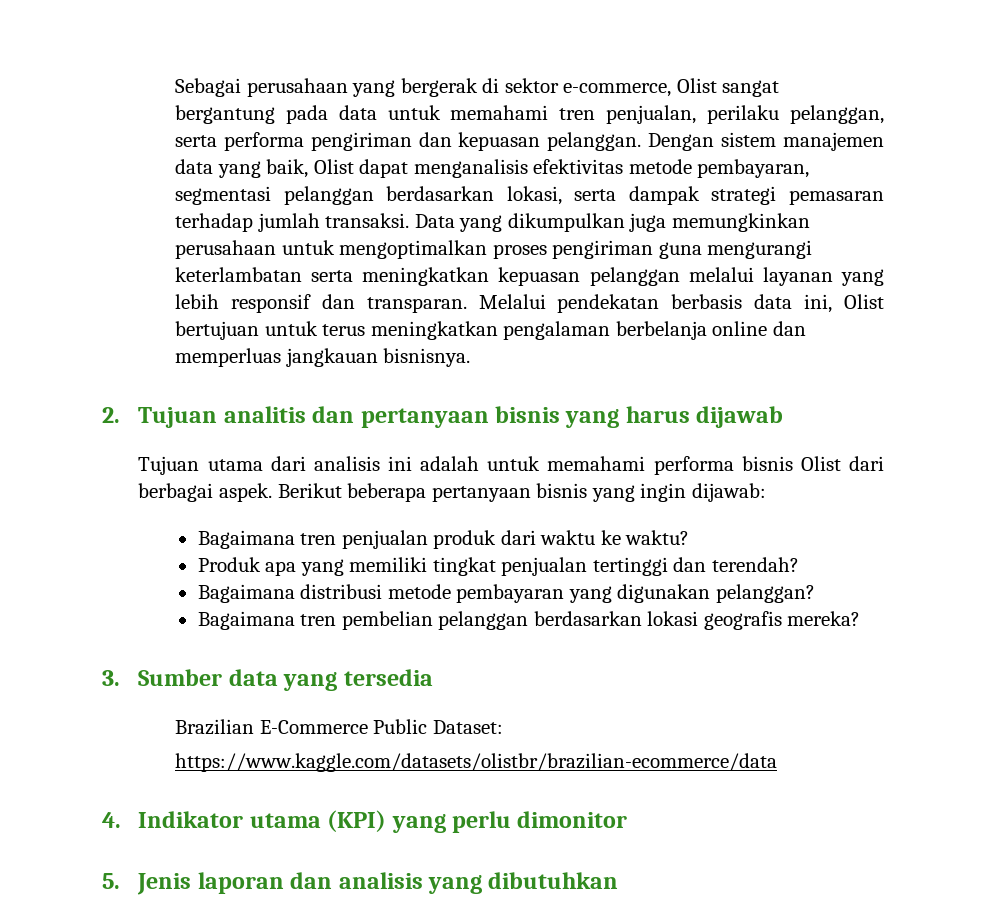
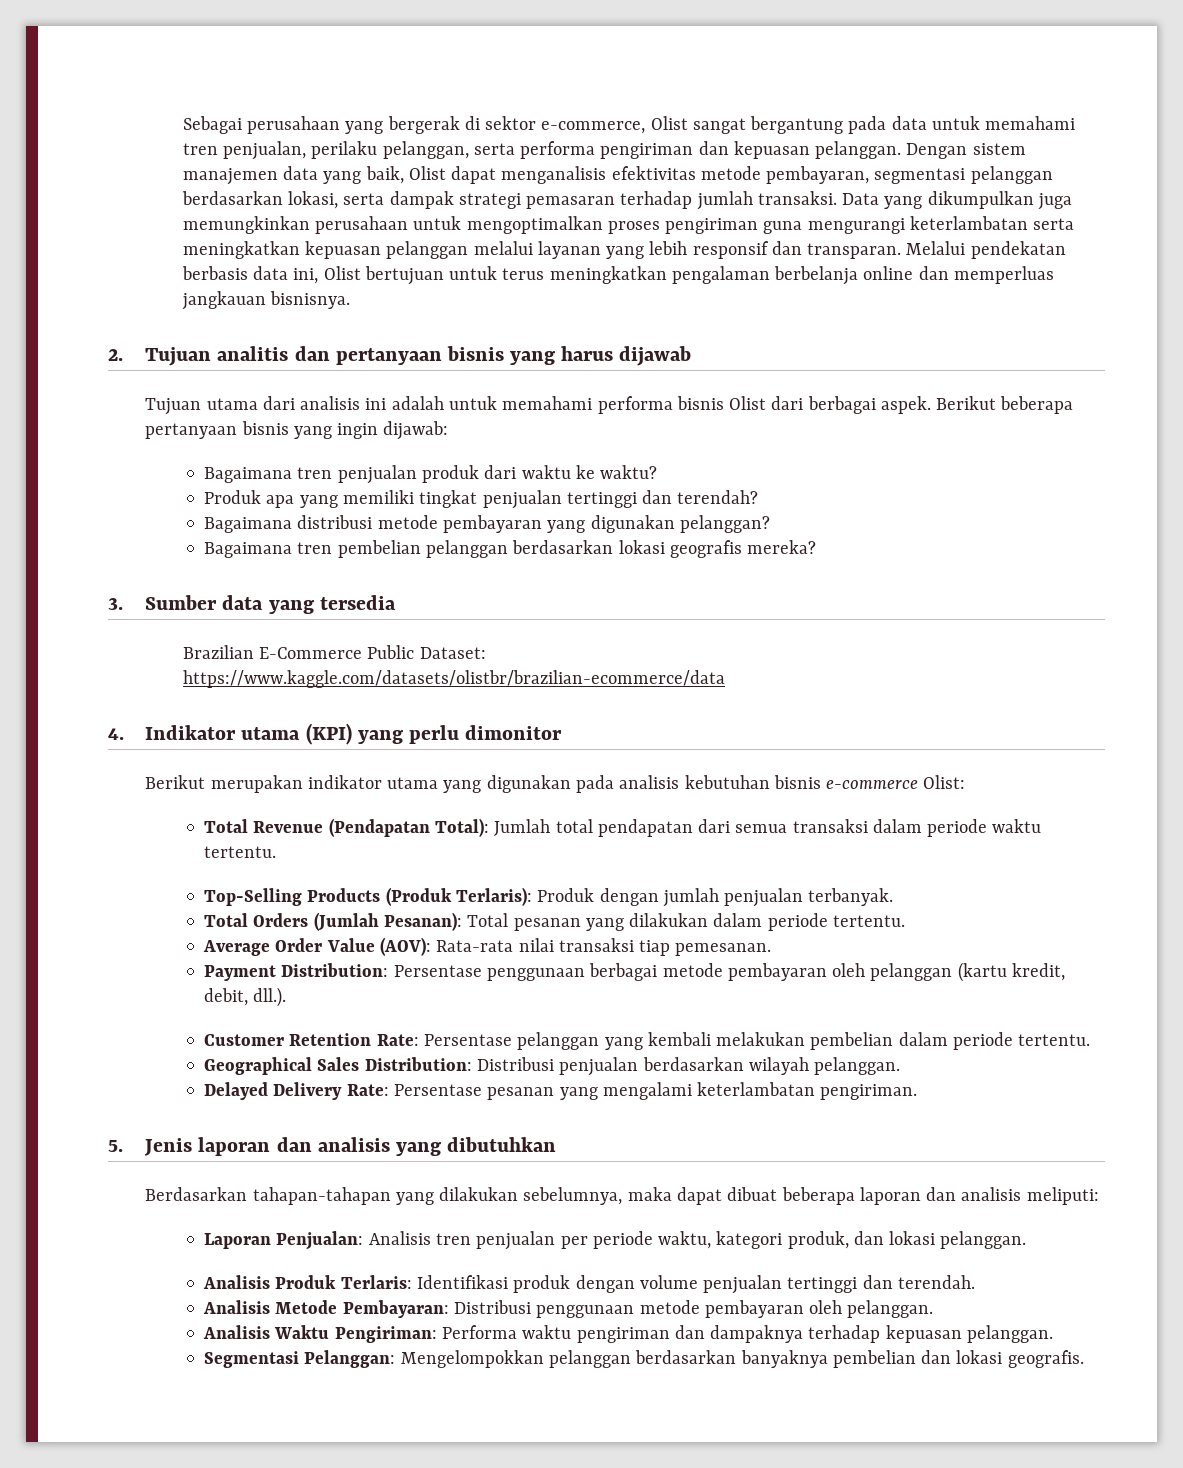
(628, 819) none -> [145,775,966,793] [204,818,1042,837] [204,846,277,858] [204,887,894,907] [204,912,905,931] [203,937,772,956] [204,962,1065,982] [204,987,287,1007] [204,1032,1091,1050] [204,1057,901,1076] [204,1082,918,1100] // Berikut merupakan indikator utama yang digunakan pada analisis kebutuhan bisnis e-commerce Olist: // Total Revenue (Pendapatan Total): Jumlah total pendapatan dari semua transaksi dalam periode waktu tertentu. // Top-Selling Products (Produk Terlaris): Produk dengan jumlah penjualan terbanyak. // Total Orders (Jumlah Pesanan): Total pesanan yang dilakukan dalam periode tertentu. // Average Order Value (AOV): Rata-rata nilai transaksi tiap pemesanan. // Payment Distribution: Persentase penggunaan berbagai metode pembayaran oleh pelanggan (kartu kredit, debit, dll.). // Customer Retention Rate: Persentase pelanggan yang kembali melakukan pembelian dalam periode tertentu. // Geographical Sales Distribution: Distribusi penjualan berdasarkan wilayah pelanggan. // Delayed Delivery Rate: Persentase pesanan yang mengalami keterlambatan pengiriman.
(619, 880) none -> [145,1187,1099,1205] [204,1231,1027,1250] [203,1275,975,1294] [203,1300,934,1318] [203,1325,1053,1343] [204,1350,1084,1368] // Berdasarkan tahapan-tahapan yang dilakukan sebelumnya, maka dapat dibuat beberapa laporan dan analisis meliputi: // Laporan Penjualan: Analisis tren penjualan per periode waktu, kategori produk, dan lokasi pelanggan. // Analisis Produk Terlaris: Identifikasi produk dengan volume penjualan tertinggi dan terendah. // Analisis Metode Pembayaran: Distribusi penggunaan metode pembayaran oleh pelanggan. // Analisis Waktu Pengiriman: Performa waktu pengiriman dan dampaknya terhadap kepuasan pelanggan. // Segmentasi Pelanggan: Mengelompokkan pelanggan berdasarkan banyaknya pembelian dan lokasi geografis.

